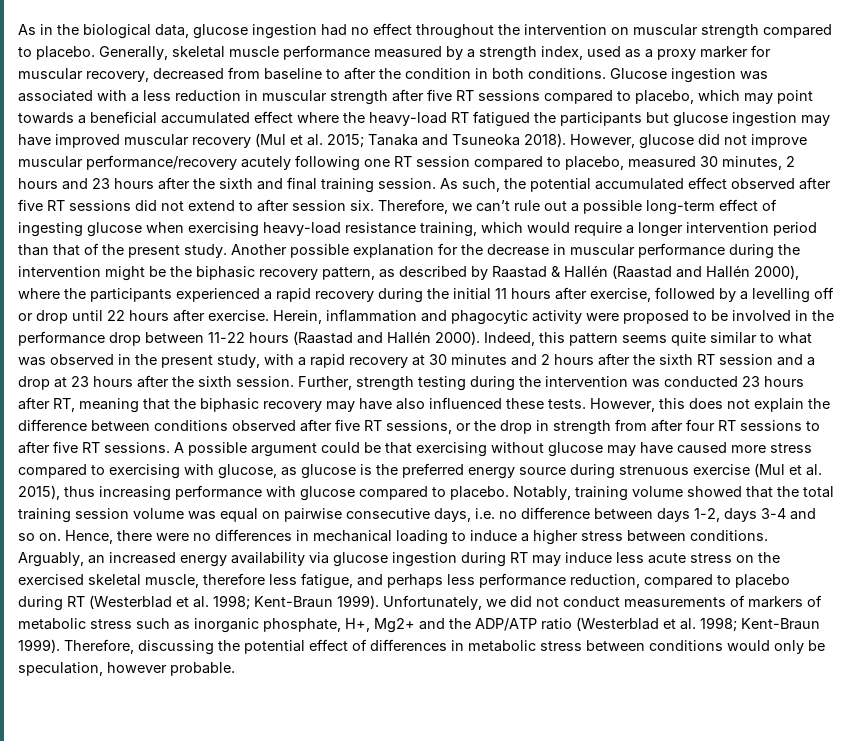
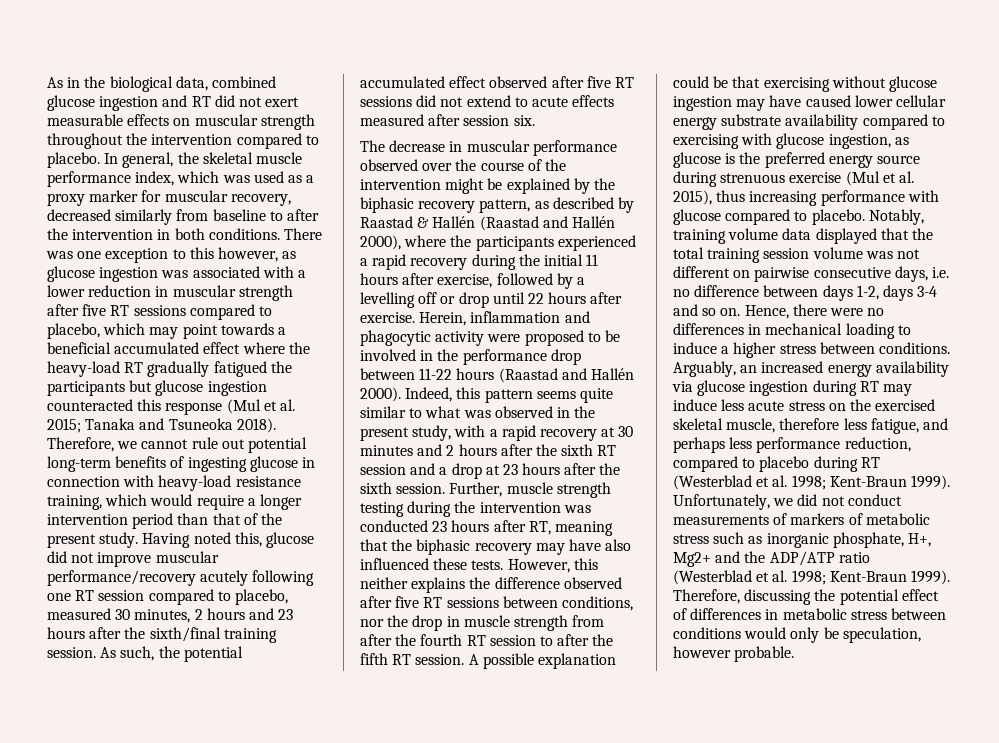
[193,23,832,39] [18,45,583,61] glucose ingestion had no effect throughout the intervention on muscular strength compared to placebo. Generally, skeletal muscle performance measured by a strength index, -> [211,76,276,88] [47,95,300,111] [47,114,315,130] [47,133,319,149] [47,152,302,168] [47,171,250,187] combined glucose ingestion and RT did not exert measurable effects on muscular strength throughout the intervention compared to placebo. In general, the skeletal muscle performance index, which was
(224, 74) none -> [115,209,173,225] similarly
[405,68,471,79] condition -> [72,229,154,240] intervention
[610,68,667,79] Glucose -> [283,228,322,240] [46,247,297,263] [47,266,95,282] There was one exception to this however, as glucose
[143,90,171,101] less -> [47,285,85,297] lower
(469, 117) none -> [147,361,210,377] gradually
[801,115,830,126] [18,134,251,148] may have improved muscular recovery -> [47,399,223,415] counteracted this response
[570,134,635,148] However, -> [47,437,307,453] [47,456,315,472] [47,475,301,491] [47,494,302,510] [47,513,282,529] [47,532,262,548] Therefore, we cannot rule out potential long-term benefits of ingesting glucose in connection with heavy-load resistance training, which would require a longer intervention period than that of the present study. Having noted this,
[219,177,317,190] sixth and final -> [149,627,221,642] sixth/final
(253, 206) none -> [531,95,615,107] [360,114,424,126] acute effects measured
[378,199,777,215] [18,222,817,237] [18,243,774,259] Therefore, we can’t rule out a possible long-term effect of ingesting glucose when exercising heavy-load resistance training, which would require a longer intervention period than that of the present study. Another possible explanation for the decrease in muscular performance during -> [360,140,617,156] [360,159,542,171] // The decrease in muscular performance observed over the course of
(166, 271) none -> [506,178,590,194] explained by
(352, 383) none -> [506,482,553,494] muscle
[689,398,830,412] [18,419,471,434] does not explain the difference between conditions observed after five RT sessions, or -> [360,577,622,593] [360,596,633,611] [360,619,384,627] neither explains the difference observed after five RT sessions between conditions, nor
(549, 425) none -> [463,615,510,627] muscle
[686,419,820,431] [18,441,170,454] four RT sessions to after five RT sessions. -> [395,634,614,646] [360,653,465,665] the fourth RT session to after the fifth RT session.
[251,443,317,457] argument -> [537,653,616,669] explanation
(603, 449) none -> [673,96,732,111] ingestion
[731,443,812,453] more stress -> [854,95,946,107] [673,114,859,130] lower cellular energy substrate availability
[218,464,277,479] glucose, -> [776,133,891,149] glucose ingestion,
[687,486,742,497] showed -> [782,228,877,244] data displayed
[220,508,258,522] equal -> [896,249,920,259] [673,266,730,278] not different

